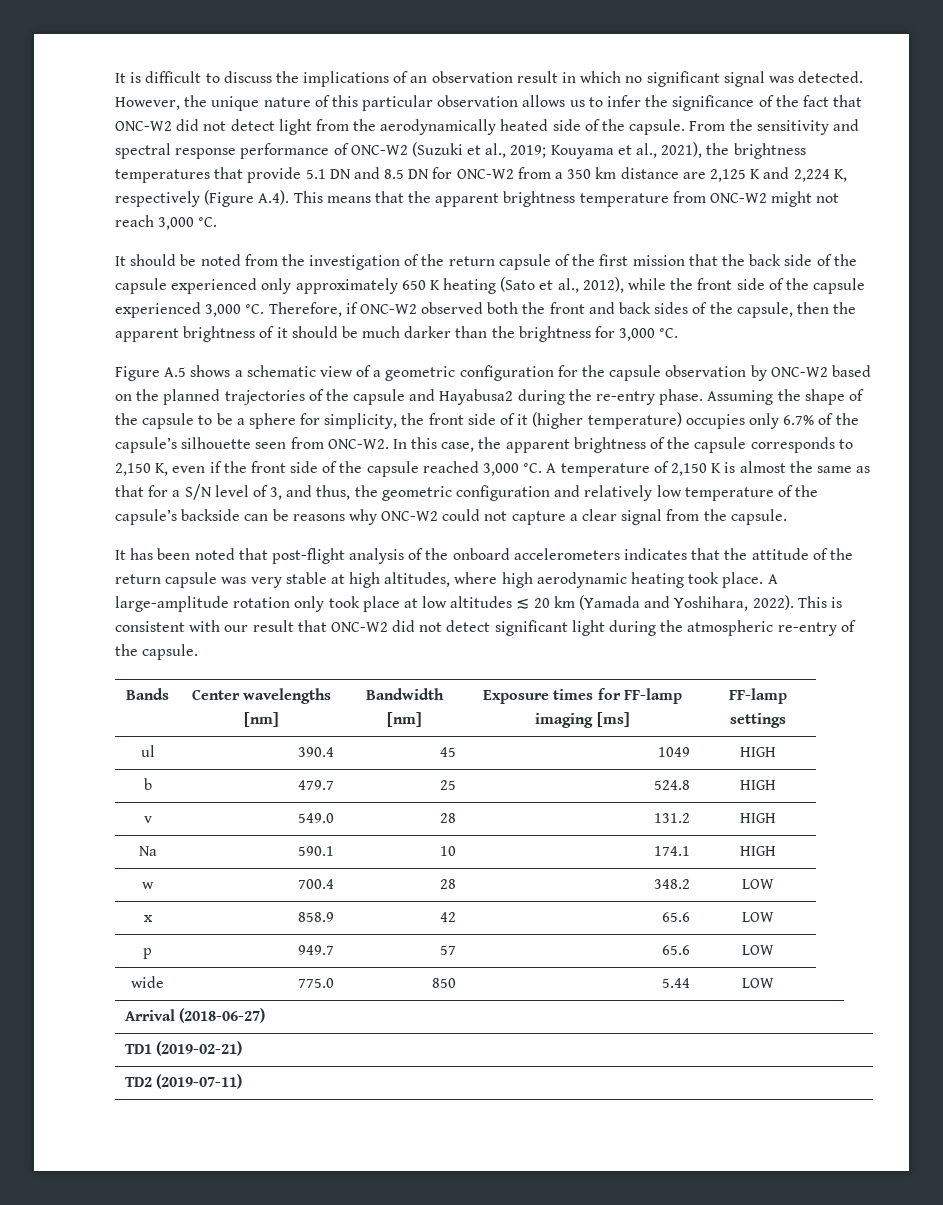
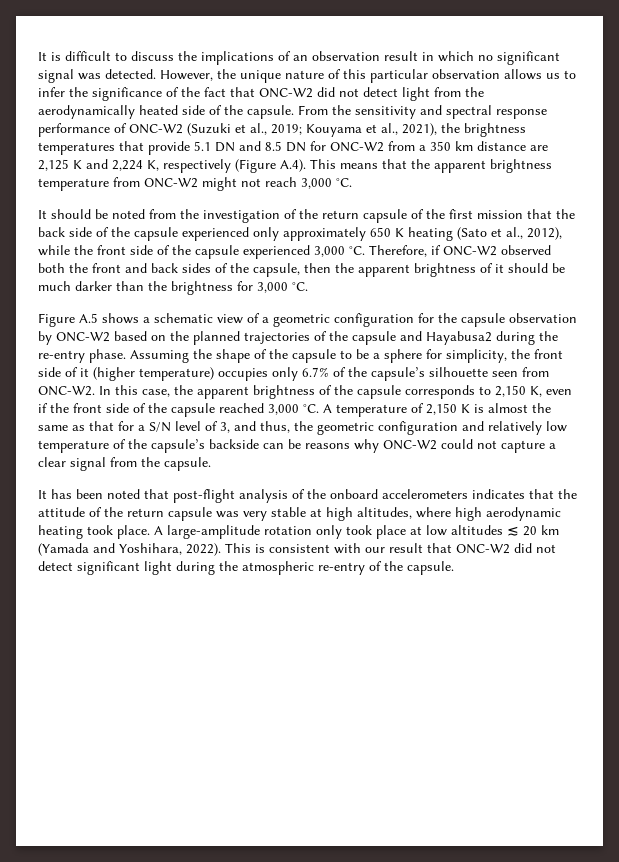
[126,688,169,700] [191,688,332,704] [244,712,279,727] [366,688,444,700] [387,712,422,727] [483,688,682,704] [535,712,630,728] [728,688,787,704] [729,713,786,728] [140,745,155,757] [297,747,334,757] [439,747,456,757] [657,747,690,757] [739,747,776,757] [143,778,152,790] [297,780,334,790] [439,780,456,790] [653,780,690,790] [739,780,776,790] [143,816,152,823] [297,813,334,823] [439,813,456,823] [653,813,690,823] [739,813,776,823] [138,846,157,856] [297,846,334,856] [439,846,456,856] [653,846,690,856] [739,846,776,856] [142,882,154,889] [297,879,334,889] [439,879,456,889] [653,879,690,889] [741,879,774,889] [143,915,153,922] [297,912,334,922] [439,912,456,922] [661,912,690,922] [741,912,774,922] [143,948,152,959] [297,945,334,955] [439,945,456,955] [661,945,690,955] [741,945,774,955] [131,976,164,988] [297,978,334,988] [431,978,456,988] [661,978,690,988] [741,978,774,988] [125,1008,266,1023] [125,1041,243,1056] [125,1074,243,1089] // Bands | Center wavelengths [nm] | Bandwidth [nm] | Exposure times for FF-lamp imaging [ms] | FF-lamp settings // ul | 390.4 | 45 | 1049 | HIGH // b | 479.7 | 25 | 524.8 | HIGH // v | 549.0 | 28 | 131.2 | HIGH // Na | 590.1 | 10 | 174.1 | HIGH // w | 700.4 | 28 | 348.2 | LOW // x | 858.9 | 42 | 65.6 | LOW // p | 949.7 | 57 | 65.6 | LOW // wide | 775.0 | 850 | 5.44 | LOW // Arrival (2018-06-27) // TD1 (2019-02-21) // TD2 (2019-07-11) -> (454, 568) none

